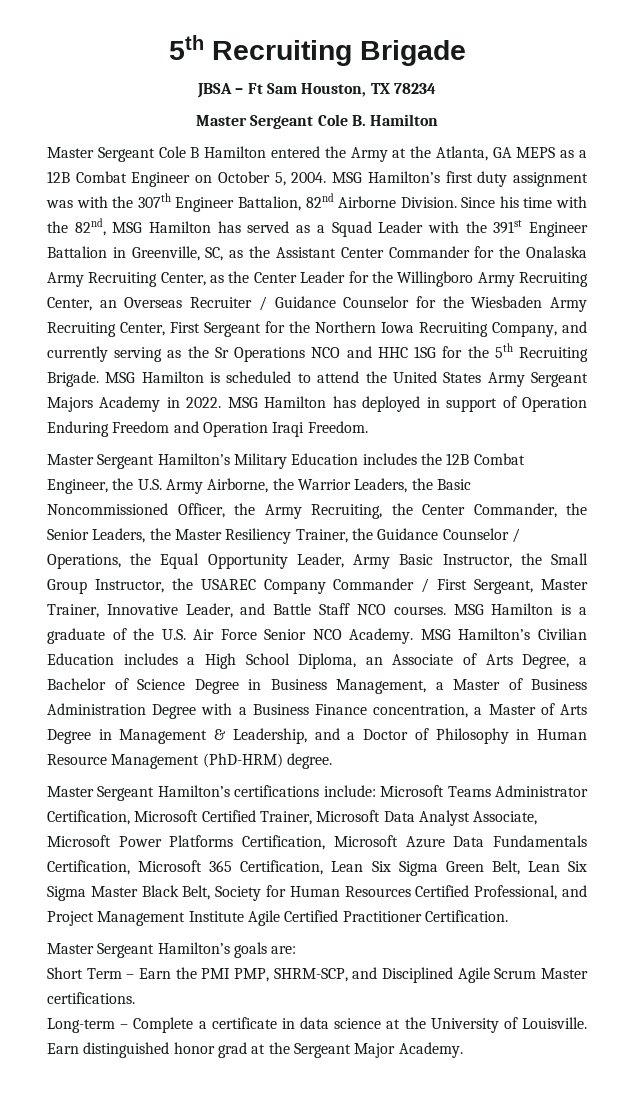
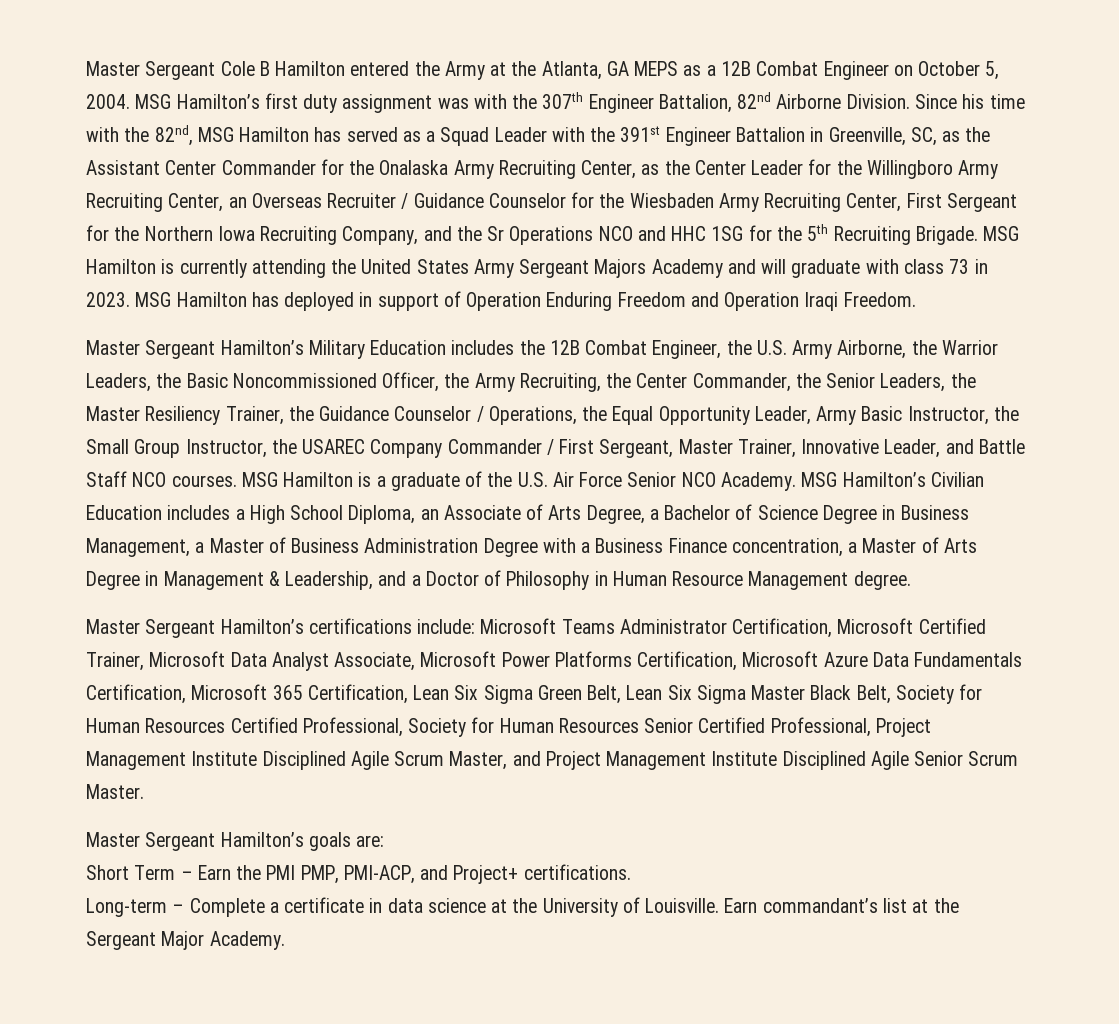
[168,35,466,66] [197,83,436,98] [195,114,439,129] 5th Recruiting Brigade // JBSA – Ft Sam Houston, TX 78234 // Master Sergeant Cole B. Hamilton // -> (86, 68) none
[47,346,182,362] currently serving as -> (452, 233) none
[226,371,360,383] scheduled to attend -> [179,259,326,278] currently attending
[166,397,222,408] in 2022. -> [727,259,988,278] [86,292,130,307] and will graduate with class 73 in 2023.
[202,753,283,768] (PhD-HRM) -> (849, 580) none
[562,885,587,897] [47,910,508,926] and Project Management Institute Agile Certified Practitioner Certification. -> [408,717,931,737] [86,751,1019,770] [86,784,144,799] Society for Human Resources Senior Certified Professional, Project Management Institute Disciplined Agile Scrum Master, and Project Management Institute Disciplined Agile Senior Scrum Master.
[273,967,588,983] SHRM-SCP, and Disciplined Agile Scrum Master -> [343,865,519,884] PMI-ACP, and Project+
[83,1042,247,1058] distinguished honor grad -> [762,898,907,913] commandant’s list

